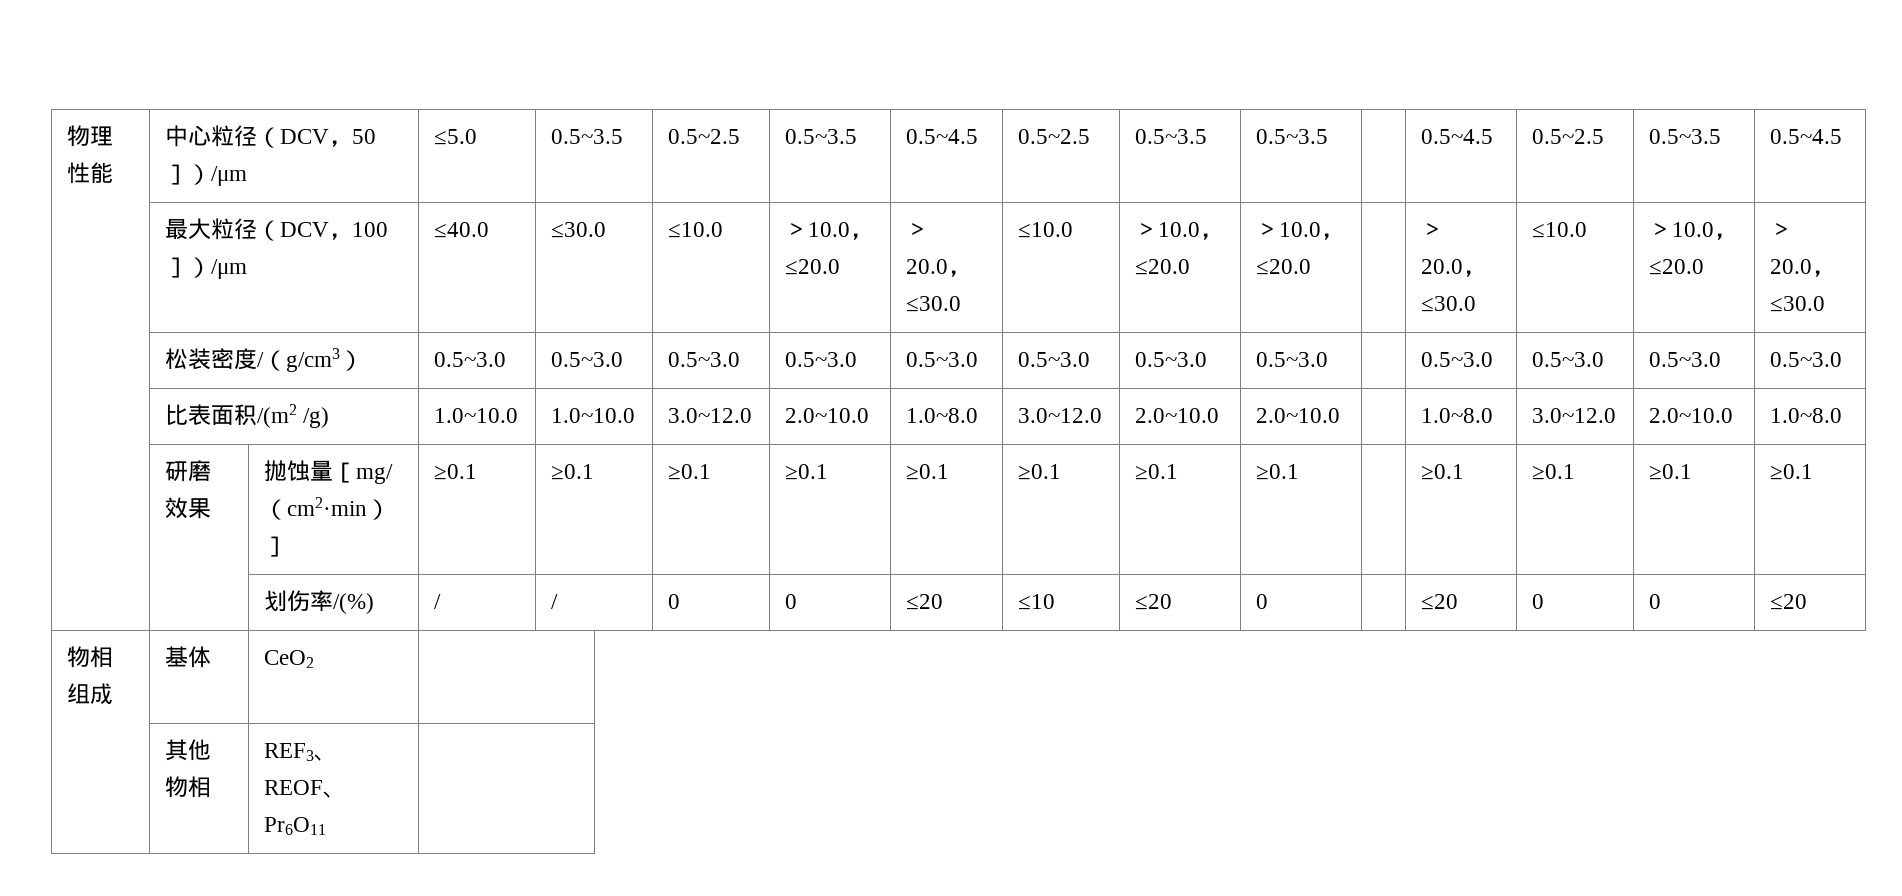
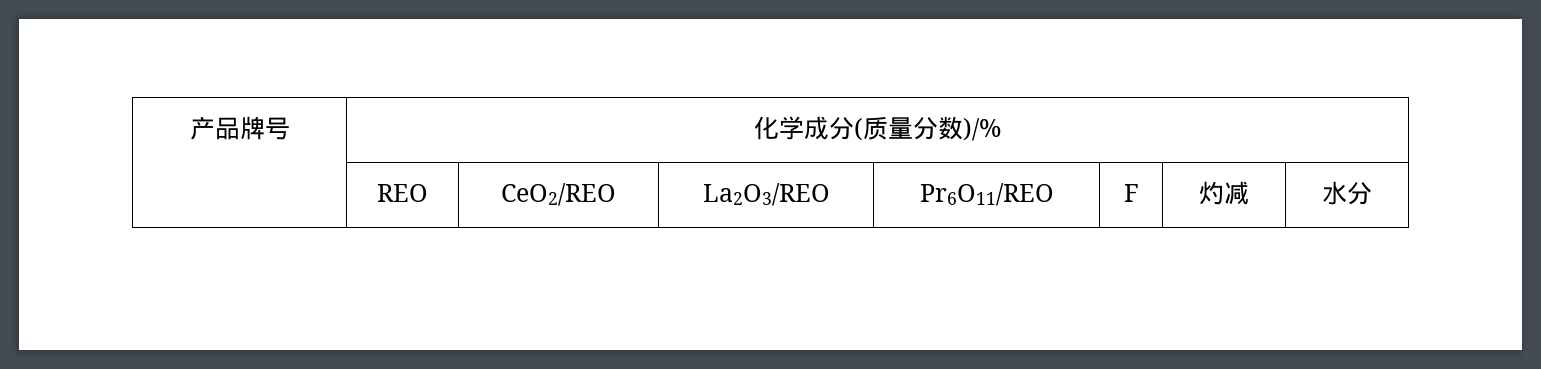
[67,125,114,147] [67,162,114,184] [165,125,377,148] [165,164,248,186] [434,129,478,145] [551,129,624,144] [668,129,741,144] [785,129,858,144] [906,129,979,144] [1018,129,1091,144] [1135,129,1208,144] [1256,129,1329,144] [1421,129,1494,144] [1532,129,1605,144] [1649,129,1722,144] [1770,129,1843,144] [165,218,389,241] [165,257,248,279] [434,222,490,238] [551,222,607,238] [668,222,724,238] [785,222,874,240] [785,259,841,275] [906,222,930,237] [906,259,972,277] [906,296,962,312] [1018,222,1074,238] [1135,222,1224,240] [1135,259,1191,275] [1256,222,1345,240] [1256,259,1312,275] [1421,222,1445,237] [1421,259,1487,277] [1421,296,1477,312] [1532,222,1588,238] [1649,222,1738,240] [1649,259,1705,275] [1770,222,1794,237] [1770,259,1836,277] [1770,296,1826,312] [165,348,364,372] [434,352,507,367] [551,352,624,367] [668,352,741,367] [785,352,858,367] [906,352,979,367] [1018,352,1091,367] [1135,352,1208,367] [1256,352,1329,367] [1421,352,1494,367] [1532,352,1605,367] [1649,352,1722,367] [1770,352,1843,367] [165,404,330,428] [434,408,519,423] [551,408,636,423] [668,408,753,423] [785,408,870,423] [906,408,979,423] [1018,408,1103,423] [1135,408,1220,423] [1256,408,1341,423] [1421,408,1494,423] [1532,408,1617,423] [1649,408,1734,423] [1770,408,1843,423] [165,460,212,482] [165,497,212,519] [264,460,394,484] [264,497,391,520] [264,536,288,557] [434,464,478,480] [551,464,595,480] [668,464,712,480] [785,464,829,480] [906,464,950,480] [1018,464,1062,480] [1135,464,1179,480] [1256,464,1300,480] [1421,464,1465,480] [1532,464,1576,480] [1649,464,1693,480] [1770,464,1814,480] [264,590,375,614] [434,594,442,609] [551,594,559,609] [668,594,681,609] [785,594,798,609] [906,594,944,610] [1018,594,1056,610] [1135,594,1173,610] [1256,594,1269,609] [1421,594,1459,610] [1532,594,1545,609] [1649,594,1662,609] [1770,594,1808,610] [67,646,114,668] [67,683,114,705] [165,646,212,668] [264,650,315,668] [165,739,212,761] [165,776,212,798] [264,743,338,761] [264,780,347,798] [264,817,327,835] 物理性能 | 中心粒径（DCV，50］）/μm | ≤5.0 | 0.5~3.5 | 0.5~2.5 | 0.5~3.5 | 0.5~4.5 | 0.5~2.5 | 0.5~3.5 | 0.5~3.5 | | 0.5~4.5 | 0.5~2.5 | 0.5~3.5 | 0.5~4.5 // | 最大粒径（DCV，100］）/μm | ≤40.0 | ≤30.0 | ≤10.0 | ＞10.0，≤20.0 | ＞20.0，≤30.0 | ≤10.0 | ＞10.0，≤20.0 | ＞10.0，≤20.0 | | ＞20.0，≤30.0 | ≤10.0 | ＞10.0，≤20.0 | ＞20.0，≤30.0 // | 松装密度/（g/cm3） | 0.5~3.0 | 0.5~3.0 | 0.5~3.0 | 0.5~3.0 | 0.5~3.0 | 0.5~3.0 | 0.5~3.0 | 0.5~3.0 | | 0.5~3.0 | 0.5~3.0 | 0.5~3.0 | 0.5~3.0 // | 比表面积/(m2 /g) | 1.0~10.0 | 1.0~10.0 | 3.0~12.0 | 2.0~10.0 | 1.0~8.0 | 3.0~12.0 | 2.0~10.0 | 2.0~10.0 | | 1.0~8.0 | 3.0~12.0 | 2.0~10.0 | 1.0~8.0 // | 研磨效果 | 抛蚀量［mg/（cm2·min）］ | ≥0.1 | ≥0.1 | ≥0.1 | ≥0.1 | ≥0.1 | ≥0.1 | ≥0.1 | ≥0.1 | | ≥0.1 | ≥0.1 | ≥0.1 | ≥0.1 // | | 划伤率/(%) | / | / | 0 | 0 | ≤20 | ≤10 | ≤20 | 0 | | ≤20 | 0 | 0 | ≤20 // 物相组成 | 基体 | CeO2 | // | 其他物相 | REF3、REOF、Pr6O11 | -> [189,116,290,140] [754,116,1001,141] [377,184,428,202] [501,183,616,206] [702,183,830,206] [919,183,1054,206] [1123,184,1139,202] [1199,181,1249,205] [1322,181,1372,205] 产品牌号 | 化学成分(质量分数)/% // | REO | CeO2/REO | La2O3/REO | Pr6O11/REO | F | 灼减 | 水分

